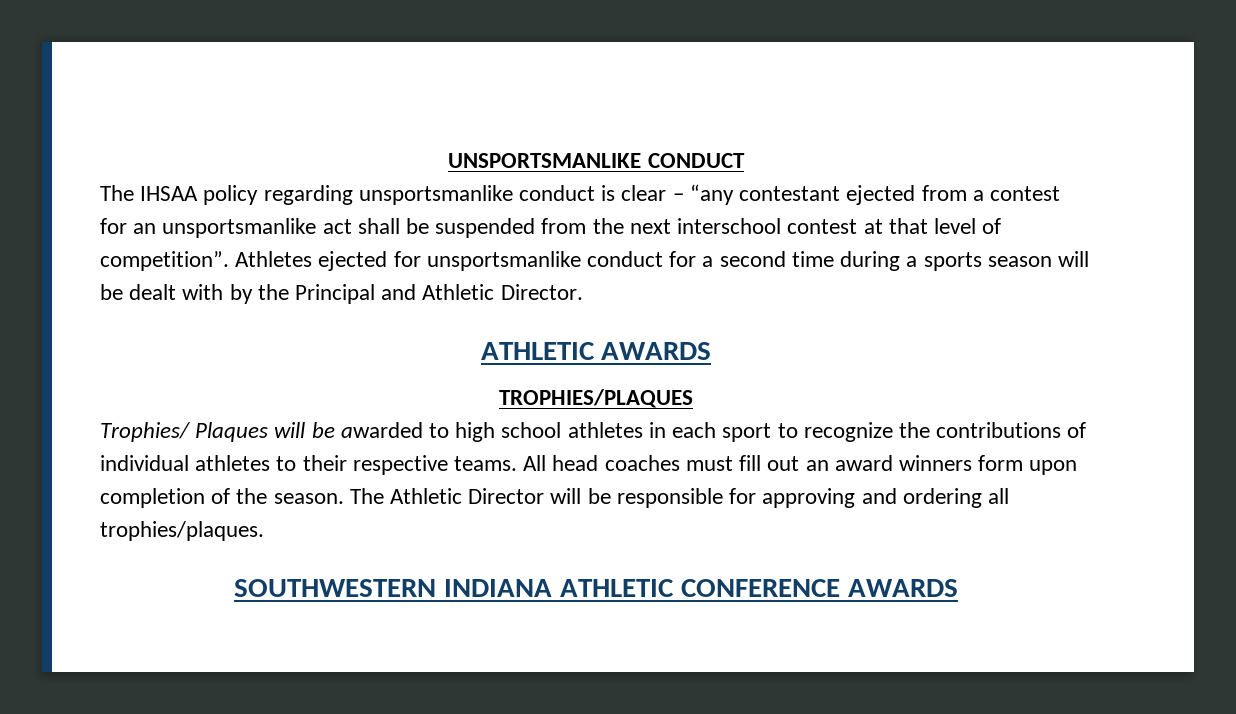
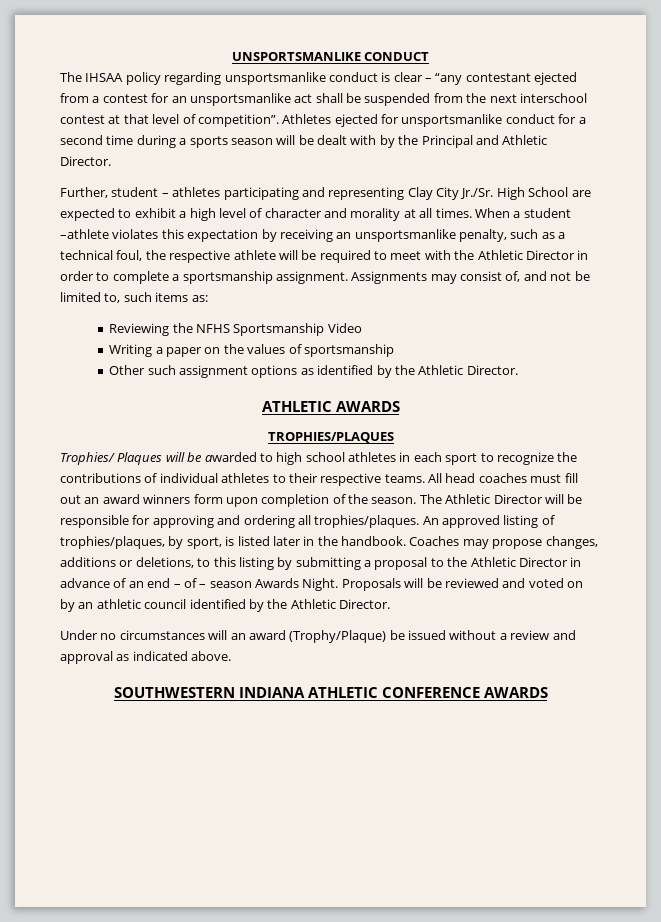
(583, 292) none -> [60,187,591,200] [60,208,571,221] [60,229,566,242] [60,250,589,263] [60,271,590,284] [60,292,208,303] [109,323,362,336] [109,344,394,357] [109,365,518,378] // Further, student – athletes participating and representing Clay City Jr./Sr. High School are expected to exhibit a high level of character and morality at all times. When a student –athlete violates this expectation by receiving an unsportsmanlike penalty, such as a technical foul, the respective athlete will be required to meet with the Athletic Director in order to complete a sportsmanship assignment. Assignments may consist of, and not be limited to, such items as: // Reviewing the NFHS Sportsmanship Video // Writing a paper on the values of sportsmanship // Other such assignment options as identified by the Athletic Director.
(264, 531) none -> [422,515,555,528] [60,536,598,549] [60,557,582,570] [60,578,583,591] [60,599,390,612] [60,630,576,643] [60,651,232,664] An approved listing of trophies/plaques, by sport, is listed later in the handbook. Coaches may propose changes, additions or deletions, to this listing by submitting a proposal to the Athletic Director in advance of an end – of – season Awards Night. Proposals will be reviewed and voted on by an athletic council identified by the Athletic Director. // Under no circumstances will an award (Trophy/Plaque) be issued without a review and approval as indicated above.

